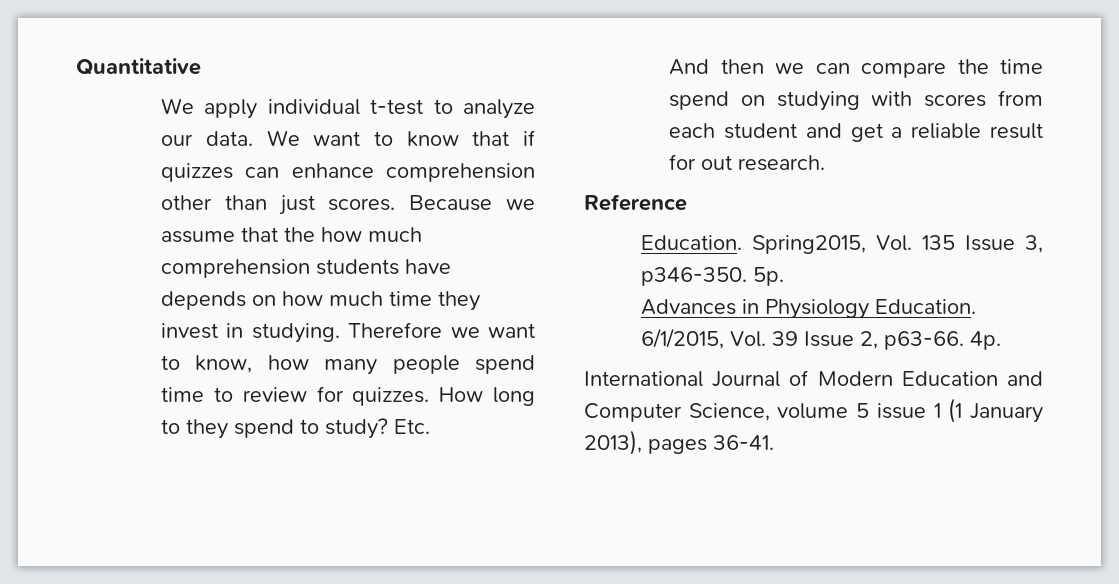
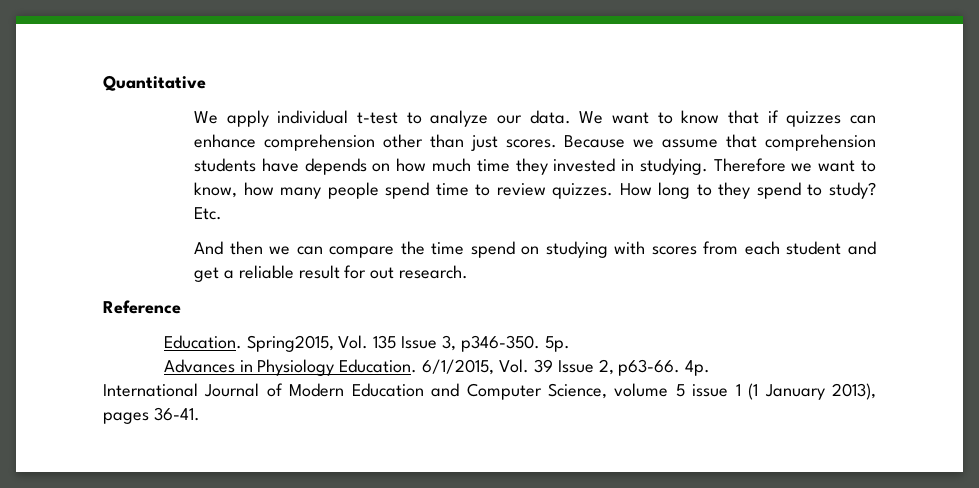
[284,227,423,242] the how much -> (758, 141) none
[161,323,219,339] invest -> [553,158,616,172] invested
[316,386,344,402] for -> (546, 189) none

